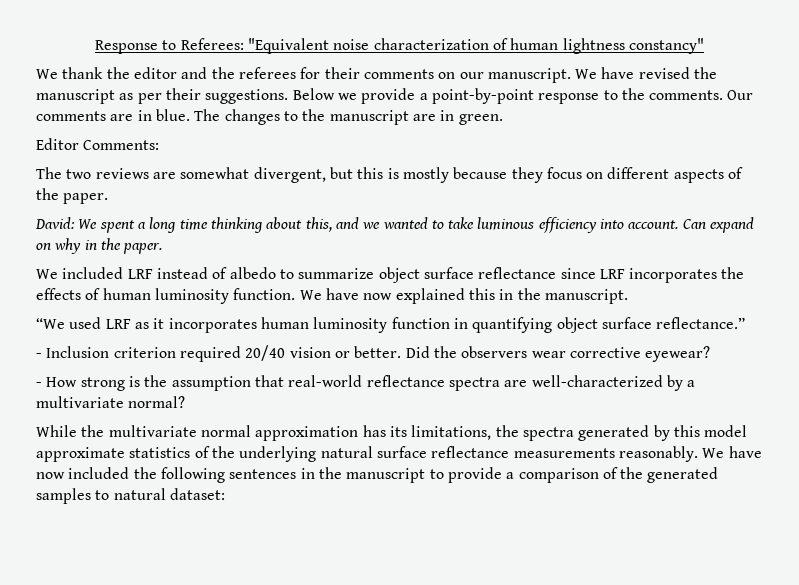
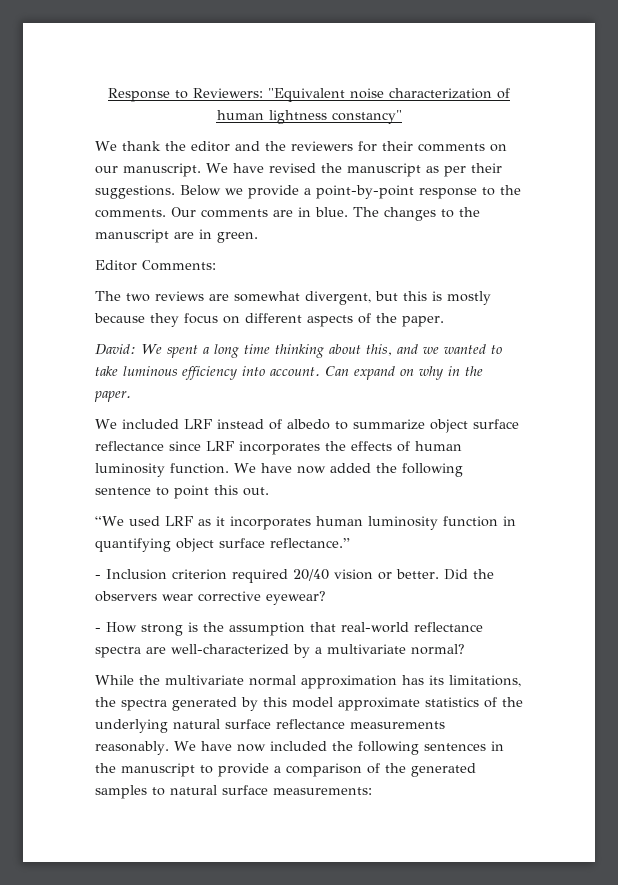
[180,38,244,50] Referees: -> [193,88,263,98] Reviewers:
[238,67,296,79] referees -> [290,141,353,151] reviewers
[395,288,628,304] explained this in the manuscript. -> [329,463,463,477] [95,485,269,499] added the following sentence to point this out.
[169,488,225,500] dataset: -> [222,785,372,795] surface measurements:

